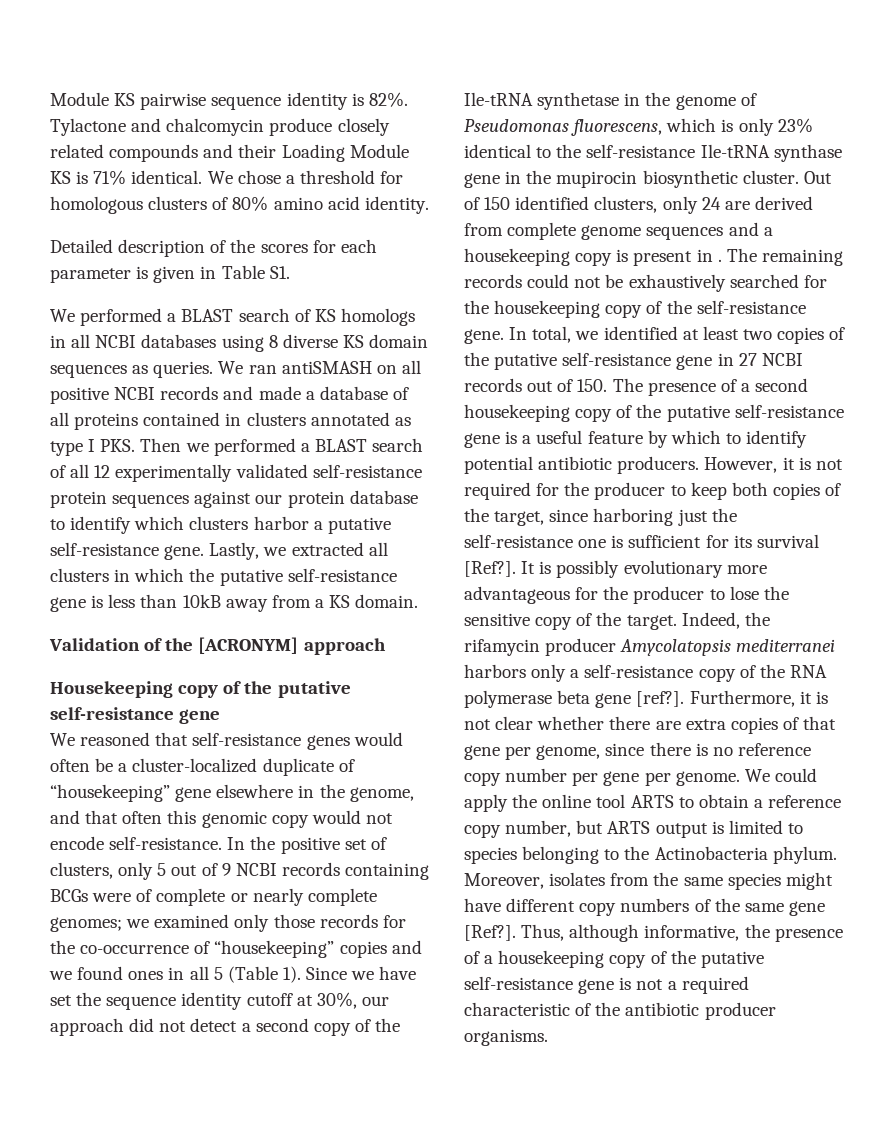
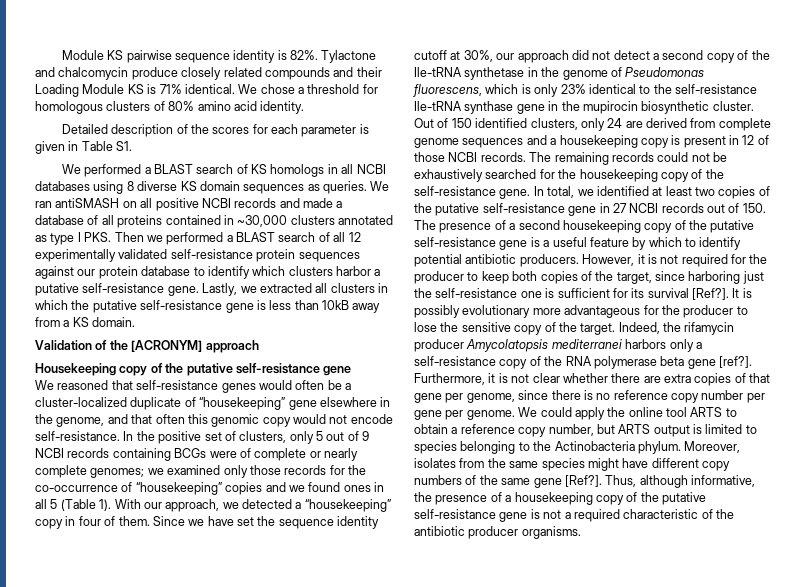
(242, 419) none -> [237,215,288,227] ~30,000
(301, 974) none -> [114,499,391,512] [35,516,150,529] With our approach, we detected a “housekeeping” copy in four of them.
[717,259,722,262] . -> [742,135,769,145] [414,152,526,162] 12 of those NCBI records.

